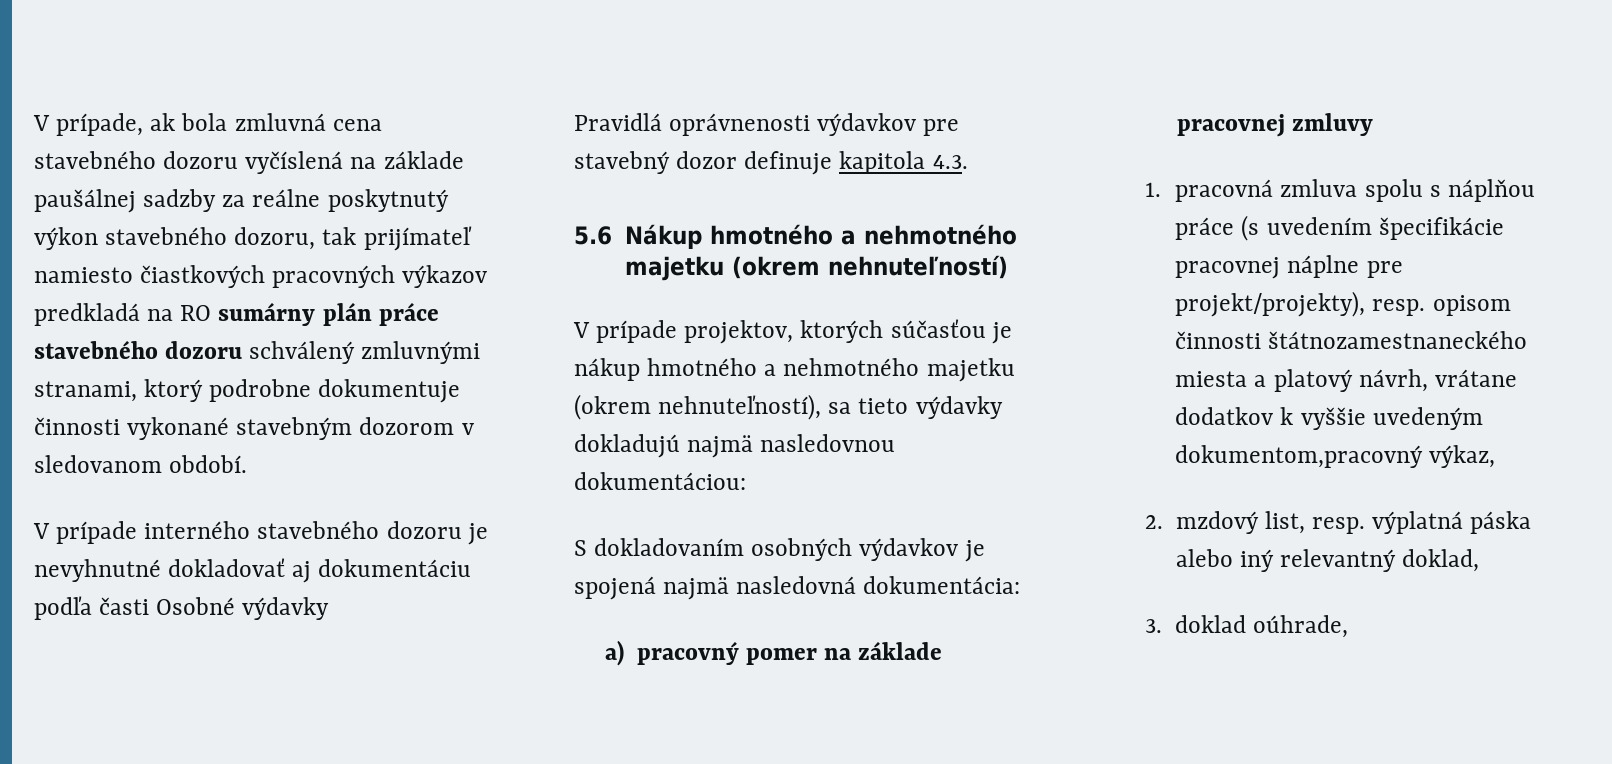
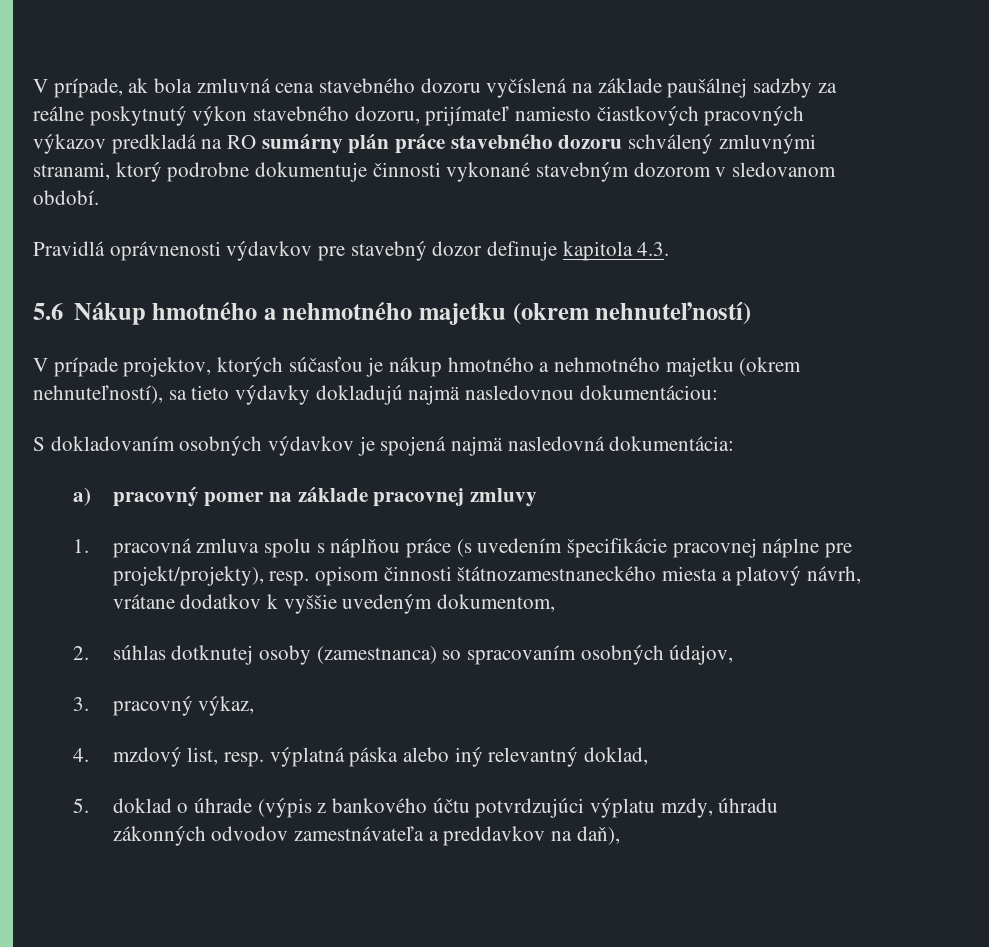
[322,227,357,245] tak -> (420, 115) none
[33,521,488,545] [34,558,472,583] [34,596,330,620] // V prípade interného stavebného dozoru je nevyhnutné dokladovať aj dokumentáciu podľa časti Osobné výdavky -> (99, 197) none
[1175,445,1424,468] dokumentom,pracovný -> [437,594,556,612] [72,645,734,665] [72,696,193,716] dokumentom, // 2. súhlas dotknutej osoby (zamestnanca) so spracovaním osobných údajov, // 3. pracovný
[1144,515,1163,529] 2. -> [72,748,89,762] 4.
[1144,615,1349,638] 3. doklad oúhrade, -> [72,798,779,818] [112,826,620,846] 5. doklad o úhrade (výpis z bankového účtu potvrdzujúci výplatu mzdy, úhradu zákonných odvodov zamestnávateľa a preddavkov na daň),

